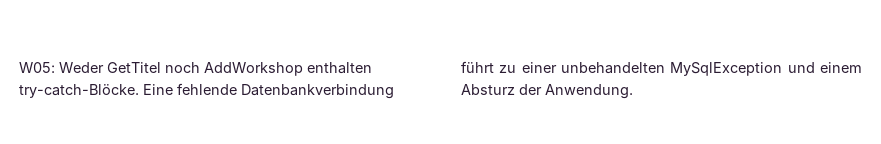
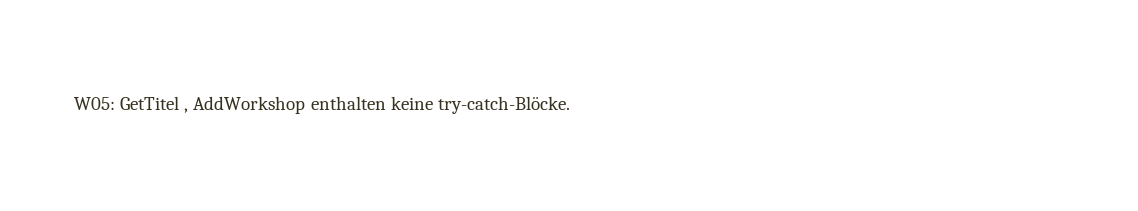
[59,62,372,76] [19,83,394,99] [461,61,862,76] [461,84,633,99] Weder GetTitel noch AddWorkshop enthalten try-catch-Blöcke. Eine fehlende Datenbankverbindung führt zu einer unbehandelten MySqlException und einem Absturz der Anwendung. -> [120,96,570,114] GetTitel , AddWorkshop enthalten keine try-catch-Blöcke.

